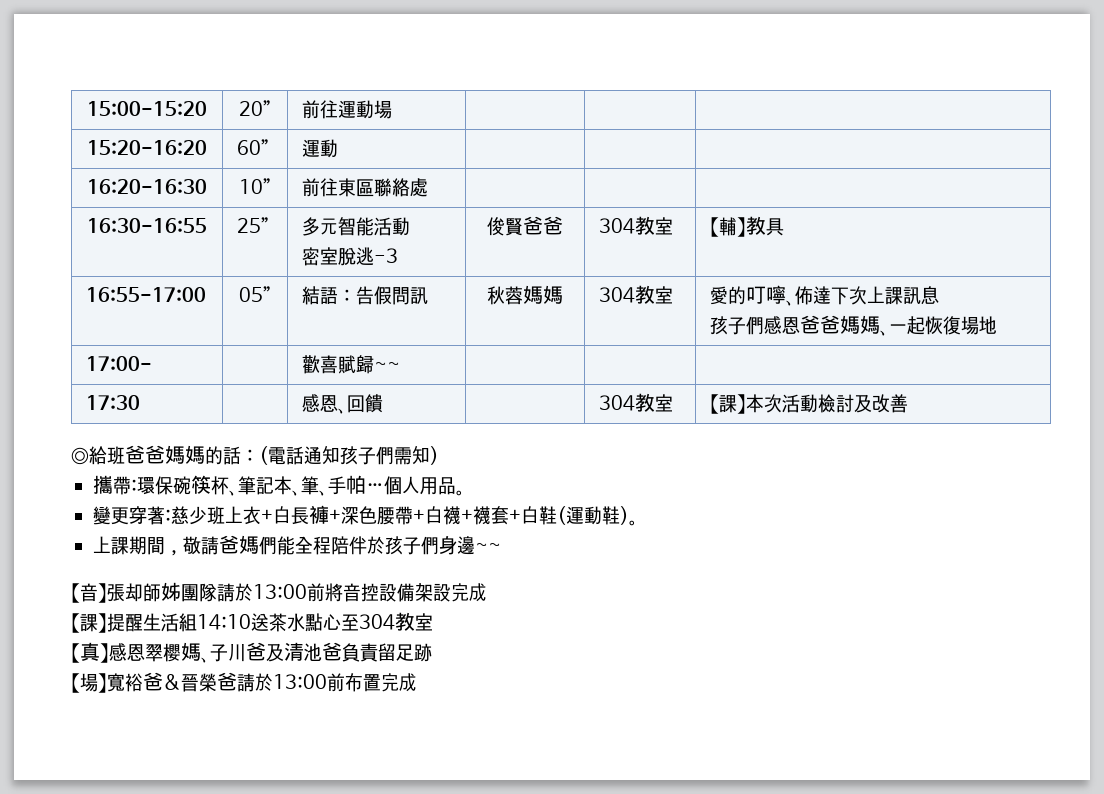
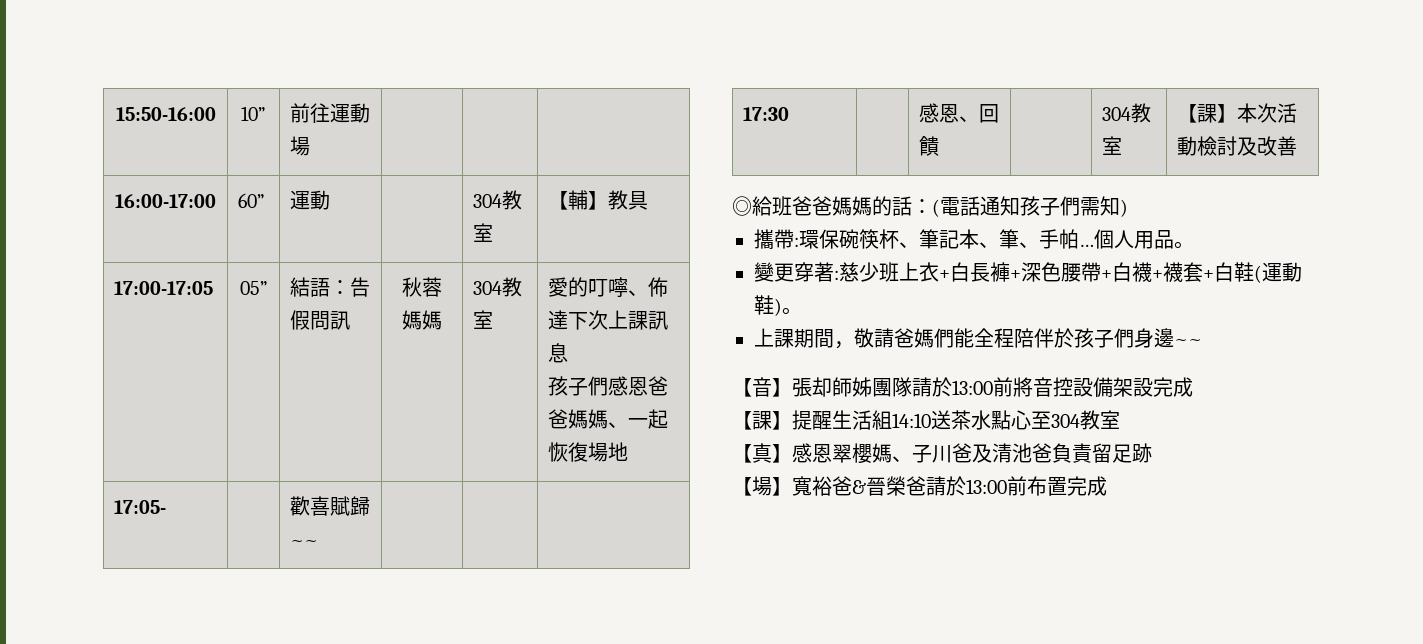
[87,101,207,116] [238,100,272,116] 15:00-15:20 | 20” -> [115,107,216,121] [241,106,266,121] 15:50-16:00 | 10”
[87,140,207,155] 15:20-16:20 -> [115,194,216,208] 16:00-17:00
[87,179,207,194] [238,178,272,194] [302,178,429,197] [87,218,207,233] [237,217,271,233] [302,216,411,236] [302,247,399,266] [487,216,563,236] | // 16:20-16:30 | 10” | 前往東區聯絡處 | | | // 16:30-16:55 | 25” | 多元智能活動 // 密室脫逃-3 | 俊賢爸爸 | -> (331, 200) none
[86,287,207,302] 16:55-17:00 -> [114,281,214,295] 17:00-17:05
[86,356,153,371] 17:00- -> [114,500,167,514] 17:05-

